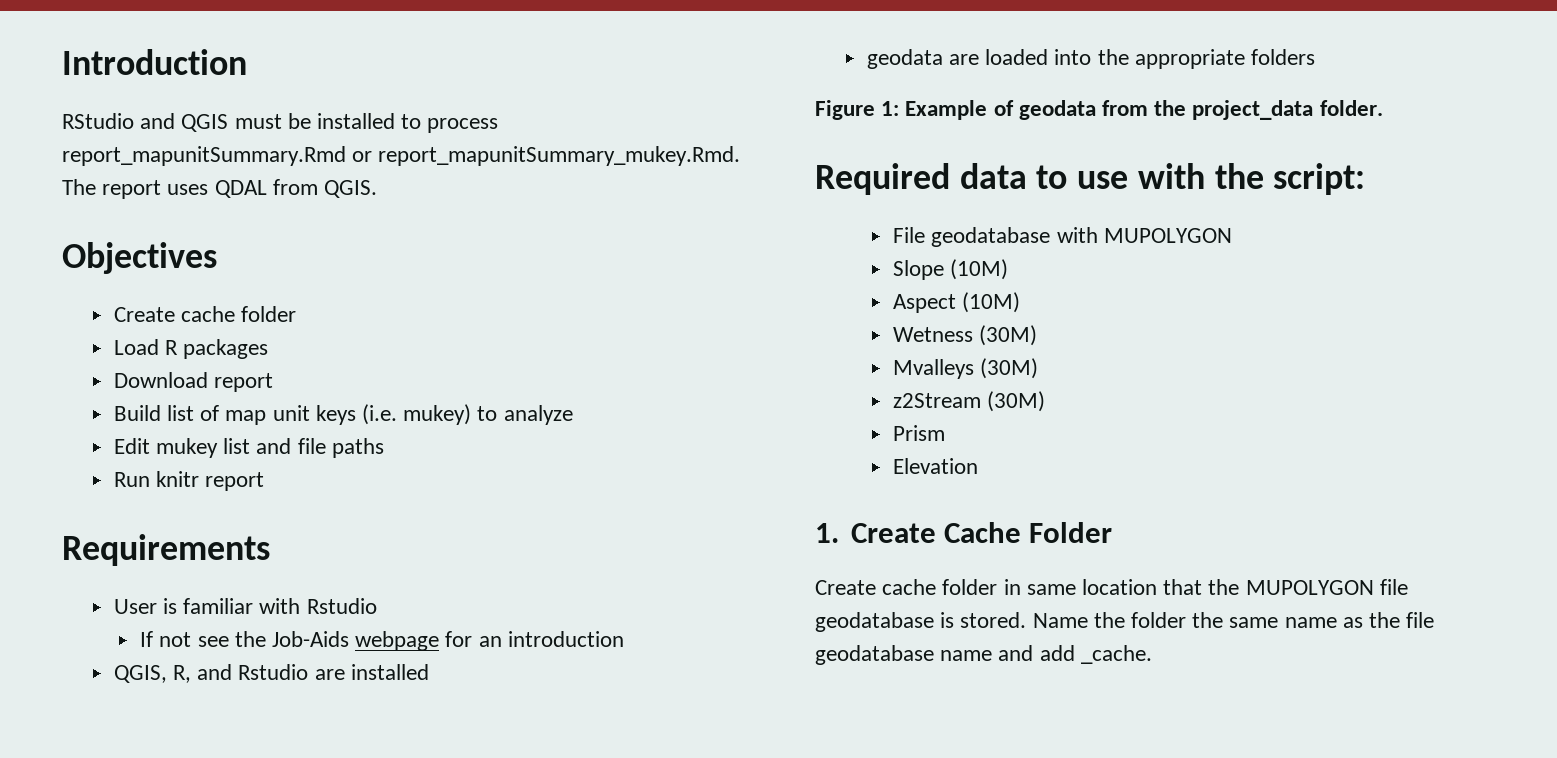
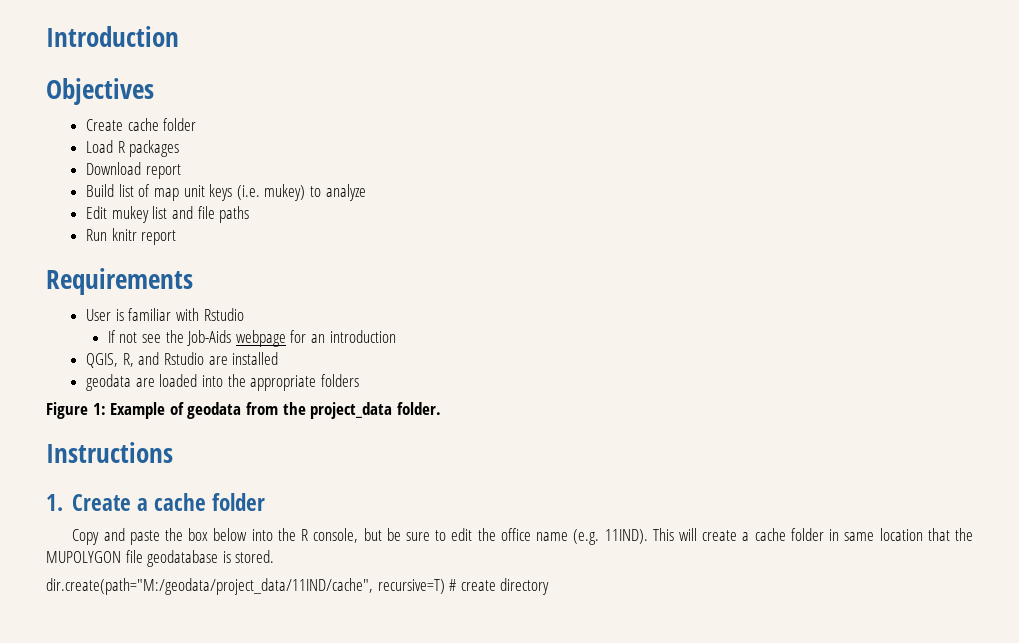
[62,113,499,133] [62,146,741,166] [62,179,378,199] // RStudio and QGIS must be installed to process report_mapunitSummary.Rmd or report_mapunitSummary_mukey.Rmd. The report uses QDAL from QGIS. -> (179, 36) none
[815,163,1366,195] [893,227,1232,247] [893,259,1009,280] [893,292,1021,313] [893,325,1038,346] [893,358,1039,379] [893,391,1046,412] [893,425,946,441] [893,458,979,474] [815,522,1113,543] [815,580,876,595] Required data to use with the script: // File geodatabase with MUPOLYGON // Slope (10M) // Aspect (10M) // Wetness (30M) // Mvalleys (30M) // z2Stream (30M) // Prism // Elevation // 1. Create Cache Folder // Create -> [46,442,173,463] [46,493,266,511] [72,528,750,545] Instructions // 1. Create a cache folder // Copy and paste the box below into the R console, but be sure to edit the office name (e.g. 11IND). This will create a
[1032,612,1435,628] [815,645,1152,665] Name the folder the same name as the file geodatabase name and add _cache. -> [46,578,550,595] // dir.create(path="M:/geodata/project_data/11IND/cache", recursive=T) # create directory

